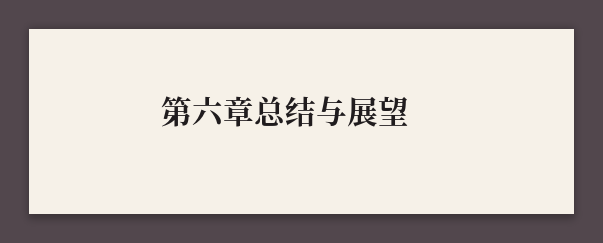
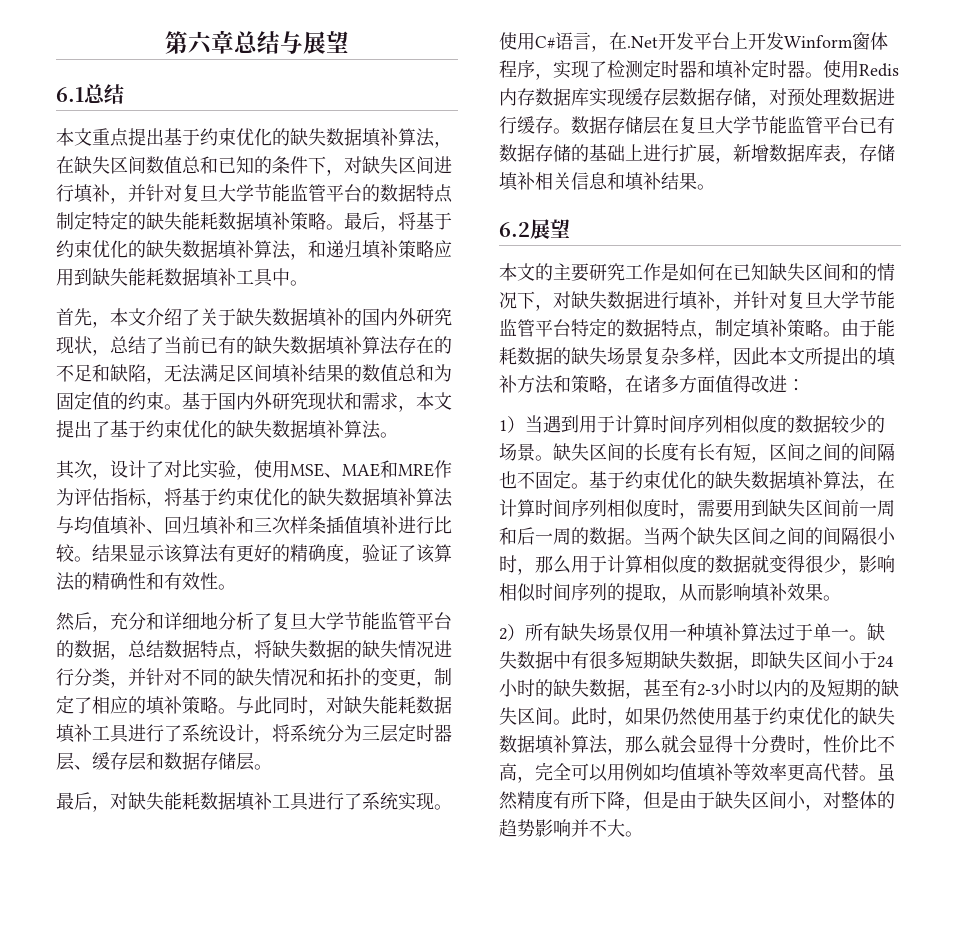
(409, 111) none -> [56,84,124,104] [56,128,452,148] [56,156,452,176] [56,184,453,204] [56,211,452,232] [56,240,452,260] [56,268,308,287] [56,308,452,328] [56,336,452,356] [56,364,452,384] [56,391,452,412] [56,420,398,439] [56,460,452,480] [56,488,453,508] [56,516,452,535] [56,544,452,564] [56,572,236,591] [56,612,452,632] [56,640,452,660] [56,668,452,688] [56,695,452,716] [56,723,452,744] [56,752,272,771] [56,792,452,812] [499,32,888,52] [499,59,899,80] [499,88,895,108] [499,116,895,135] [499,144,895,164] [499,172,715,191] [499,219,570,239] [499,263,895,282] [499,291,895,311] [499,318,895,339] [499,347,897,367] [499,375,805,395] [499,415,885,434] [499,443,895,463] [499,470,895,491] [499,499,895,519] [499,527,896,545] [499,555,895,575] [499,583,841,603] [499,623,885,642] [499,651,893,671] [499,679,899,699] [499,707,895,727] [499,735,895,755] [499,762,895,783] [499,791,895,811] [499,819,643,837] // 6.1总结 // 本文重点提出基于约束优化的缺失数据填补算法，在缺失区间数值总和已知的条件下，对缺失区间进行填补，并针对复旦大学节能监管平台的数据特点制定特定的缺失能耗数据填补策略。最后，将基于约束优化的缺失数据填补算法，和递归填补策略应用到缺失能耗数据填补工具中。 // 首先，本文介绍了关于缺失数据填补的国内外研究现状，总结了当前已有的缺失数据填补算法存在的不足和缺陷，无法满足区间填补结果的数值总和为固定值的约束。基于国内外研究现状和需求，本文提出了基于约束优化的缺失数据填补算法。 // 其次，设计了对比实验，使用MSE、MAE和MRE作为评估指标，将基于约束优化的缺失数据填补算法与均值填补、回归填补和三次样条插值填补进行比较。结果显示该算法有更好的精确度，验证了该算法的精确性和有效性。 // 然后，充分和详细地分析了复旦大学节能监管平台的数据，总结数据特点，将缺失数据的缺失情况进行分类，并针对不同的缺失情况和拓扑的变更，制定了相应的填补策略。与此同时，对缺失能耗数据填补工具进行了系统设计，将系统分为三层定时器层、缓存层和数据存储层。 // 最后，对缺失能耗数据填补工具进行了系统实现。使用C#语言，在.Net开发平台上开发Winform窗体程序，实现了检测定时器和填补定时器。使用Redis内存数据库实现缓存层数据存储，对预处理数据进行缓存。数据存储层在复旦大学节能监管平台已有数据存储的基础上进行扩展，新增数据库表，存储填补相关信息和填补结果。 // 6.2展望 // 本文的主要研究工作是如何在已知缺失区间和的情况下，对缺失数据进行填补，并针对复旦大学节能监管平台特定的数据特点，制定填补策略。由于能耗数据的缺失场景复杂多样，因此本文所提出的填补方法和策略，在诸多方面值得改进： // 1）当遇到用于计算时间序列相似度的数据较少的场景。缺失区间的长度有长有短，区间之间的间隔也不固定。基于约束优化的缺失数据填补算法，在计算时间序列相似度时，需要用到缺失区间前一周和后一周的数据。当两个缺失区间之间的间隔很小时，那么用于计算相似度的数据就变得很少，影响相似时间序列的提取，从而影响填补效果。 // 2）所有缺失场景仅用一种填补算法过于单一。缺失数据中有很多短期缺失数据，即缺失区间小于24小时的缺失数据，甚至有2-3小时以内的及短期的缺失区间。此时，如果仍然使用基于约束优化的缺失数据填补算法，那么就会显得十分费时，性价比不高，完全可以用例如均值填补等效率更高代替。虽然精度有所下降，但是由于缺失区间小，对整体的趋势影响并不大。

